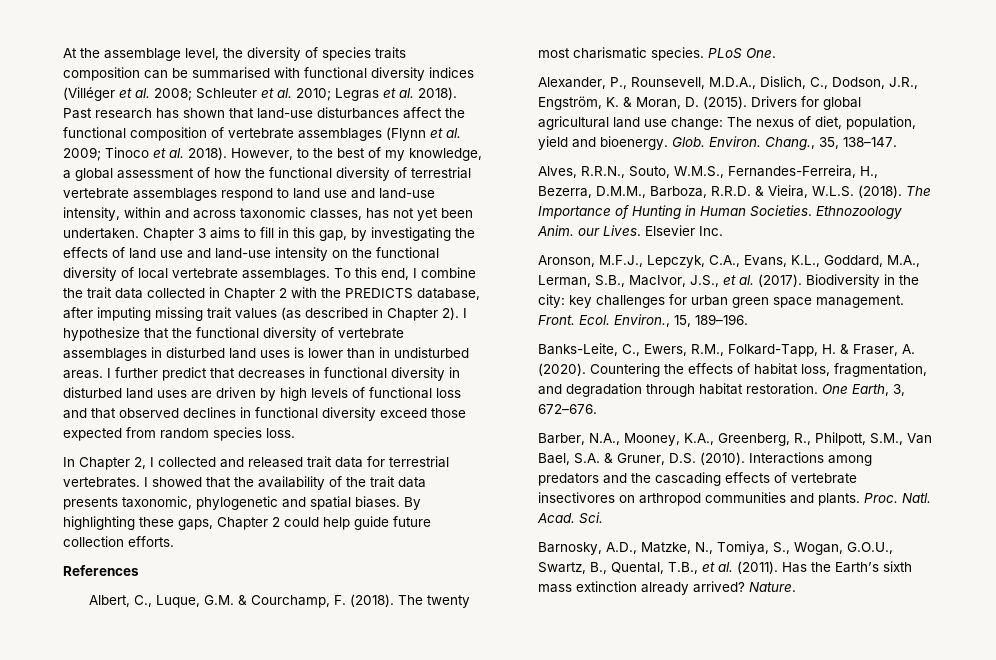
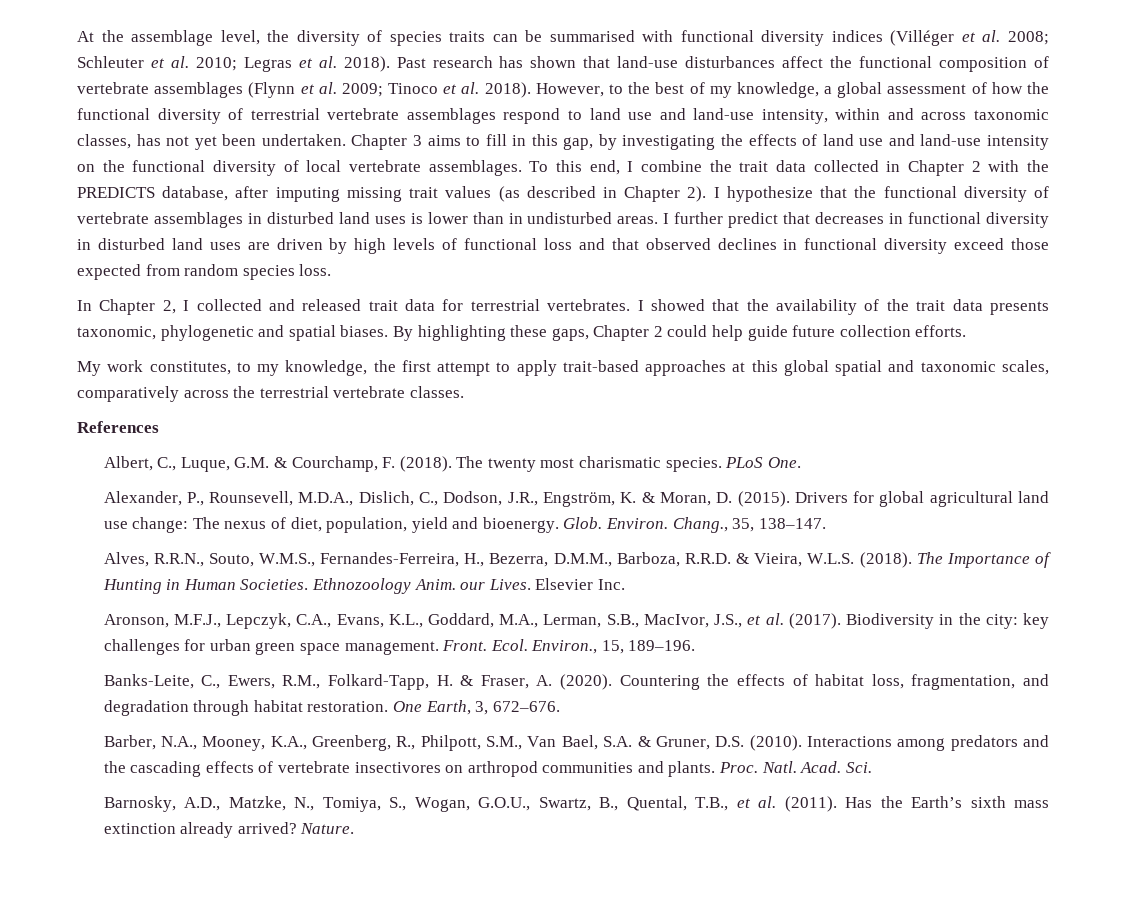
[63,67,140,81] composition -> (486, 36) none
(174, 541) none -> [77,360,1050,376] [77,386,464,402] // My work constitutes, to my knowledge, the first attempt to apply trait-based approaches at this global spatial and taxonomic scales, comparatively across the terrestrial vertebrate classes.

